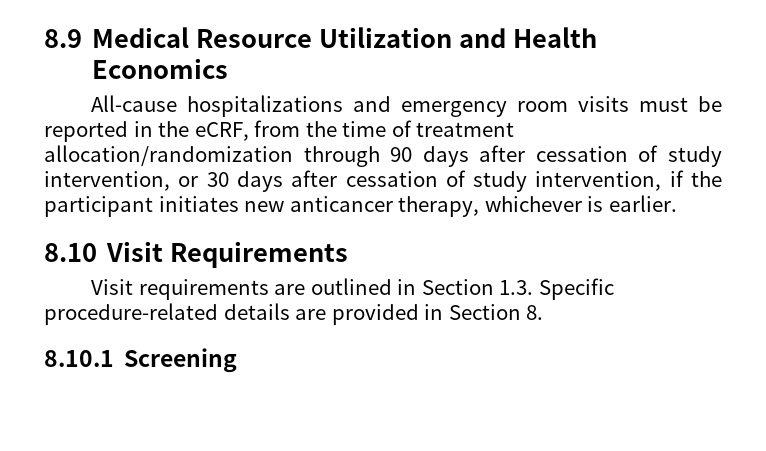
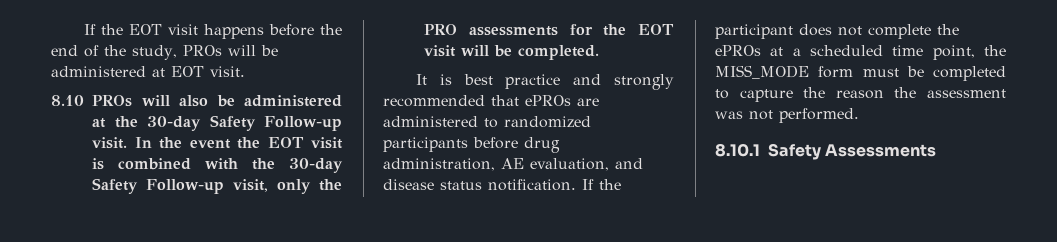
[44,27,597,48] [92,58,229,79] [91,95,723,117] [44,120,515,142] [44,145,722,167] [44,170,722,192] [44,195,677,217] [44,241,349,268] [91,278,614,300] [44,303,544,325] [44,348,238,373] 8.9 Medical Resource Utilization and Health Economics // All-cause hospitalizations and emergency room visits must be reported in the eCRF, from the time of treatment allocation/randomization through 90 days after cessation of study intervention, or 30 days after cessation of study intervention, if the participant initiates new anticancer therapy, whichever is earlier. // 8.10 Visit Requirements // Visit requirements are outlined in Section 1.3. Specific procedure-related details are provided in Section 8. // 8.10.1 Screening -> [83,24,342,39] [51,45,278,60] [51,66,245,77] [51,95,342,107] [92,115,342,131] [92,137,343,149] [92,158,343,173] [92,178,342,194] [424,24,674,36] [424,45,599,60] [415,74,674,90] [383,95,599,107] [383,116,591,128] [383,137,560,153] [383,158,643,171] [383,179,621,191] [715,24,959,39] [715,45,1006,60] [715,65,1006,81] [715,87,1006,102] [715,108,859,123] [715,143,937,160] If the EOT visit happens before the end of the study, PROs will be administered at EOT visit. // 8.10 PROs will also be administered at the 30-day Safety Follow-up visit. In the event the EOT visit is combined with the 30-day Safety Follow-up visit, only the PRO assessments for the EOT visit will be completed. // It is best practice and strongly recommended that ePROs are administered to randomized participants before drug administration, AE evaluation, and disease status notification. If the participant does not complete the ePROs at a scheduled time point, the MISS_MODE form must be completed to capture the reason the assessment was not performed. // 8.10.1 Safety Assessments

